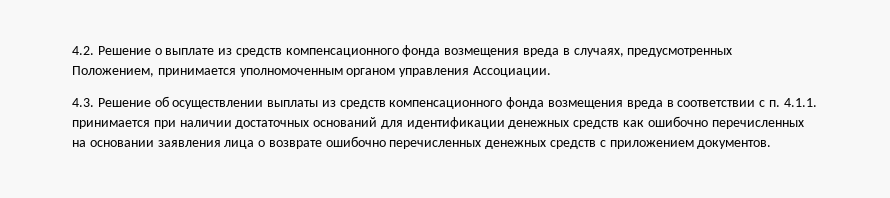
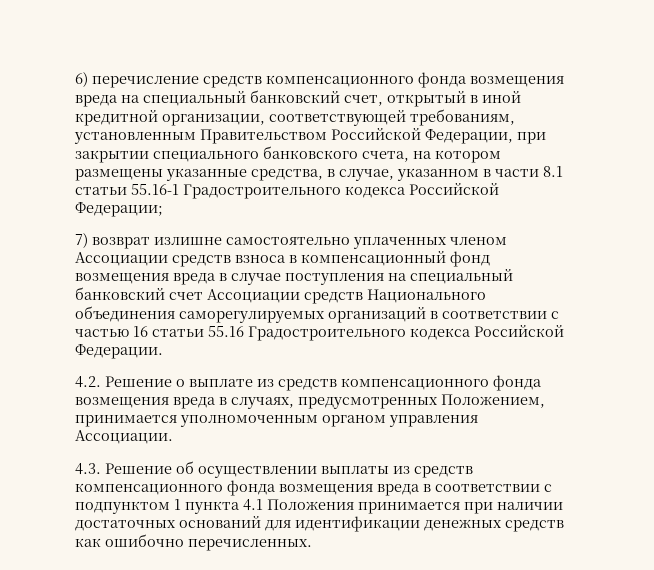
(72, 50) none -> [75,72,564,88] [75,90,521,107] [75,109,515,126] [74,128,546,144] [75,146,501,163] [75,166,563,181] [75,183,499,199] [75,202,163,217] [75,233,507,249] [75,251,490,267] [75,269,513,285] [75,287,486,304] [75,306,559,323] [75,325,564,341] [75,344,163,359] 6) перечисление средств компенсационного фонда возмещения вреда на специальный банковский счет, открытый в иной кредитной организации, соответствующей требованиям, установленным Правительством Российской Федерации, при закрытии специального банковского счета, на котором размещены указанные средства, в случае, указанном в части 8.1 статьи 55.16-1 Градостроительного кодекса Российской Федерации; // 7) возврат излишне самостоятельно уплаченных членом Ассоциации средств взноса в компенсационный фонд возмещения вреда в случае поступления на специальный банковский счет Ассоциации средств Национального объединения саморегулируемых организаций в соответствии с частью 16 статьи 55.16 Градостроительного кодекса Российской Федерации. //
[768,98,817,107] п. 4.1.1. -> [75,499,354,514] подпунктом 1 пункта 4.1 Положения
[711,120,804,129] [72,136,772,149] перечисленных на основании заявления лица о возврате ошибочно перечисленных денежных средств с приложением документов. -> [188,539,312,551] перечисленных.

